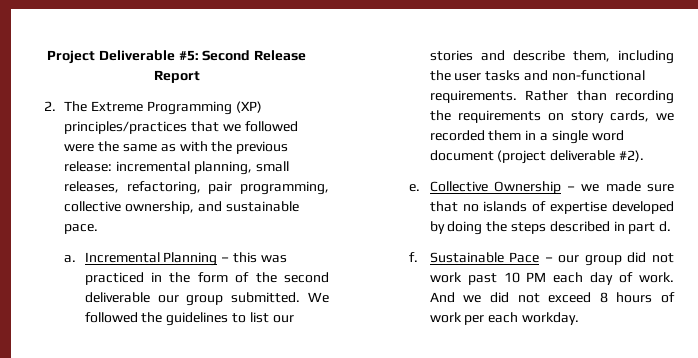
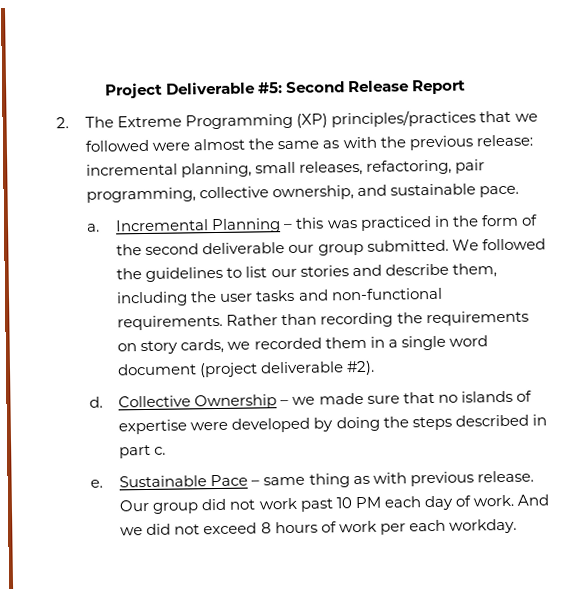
(95, 148) none -> [193,138,246,151] almost
[409,184,421,192] e. -> [89,396,104,408] d.
(608, 207) none -> [190,421,229,431] were
[659,221,672,232] [409,252,419,262] d. // f. -> [154,446,167,455] [90,479,104,488] c. // e.
[558,255,580,263] our -> [263,470,534,488] [119,499,151,512] same thing as with previous release. Our

